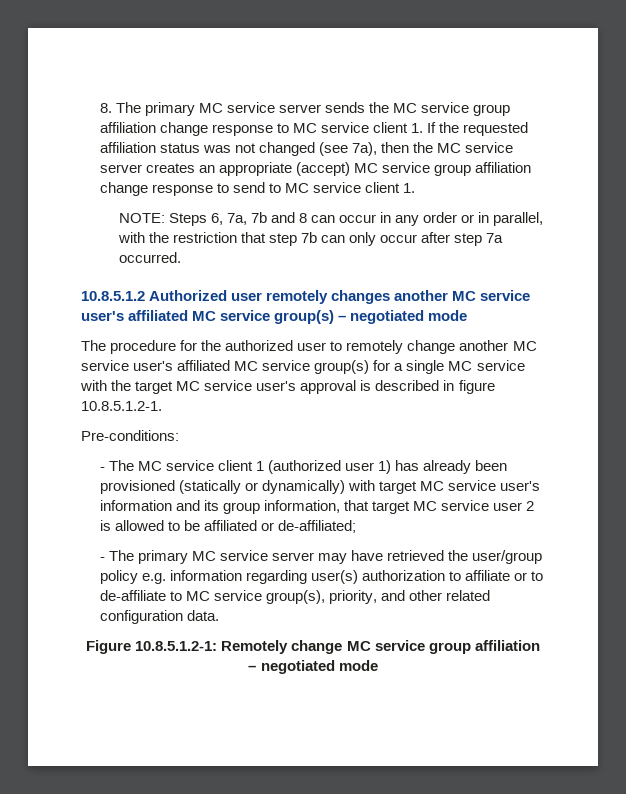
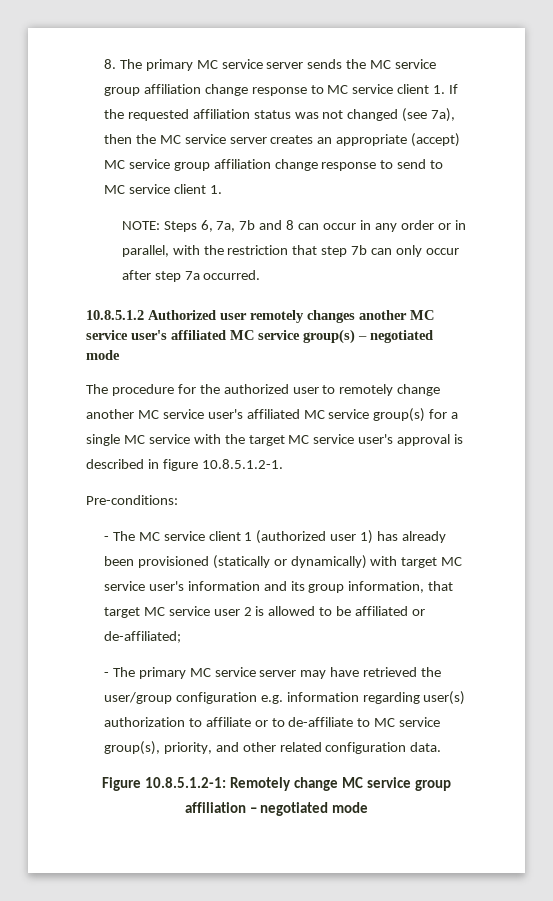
[99,570,138,584] policy -> [175,692,257,704] configuration

